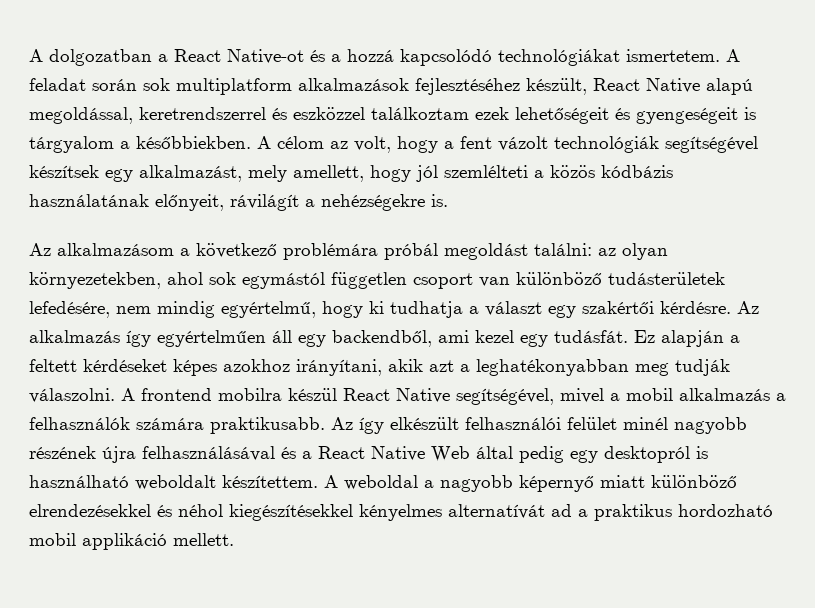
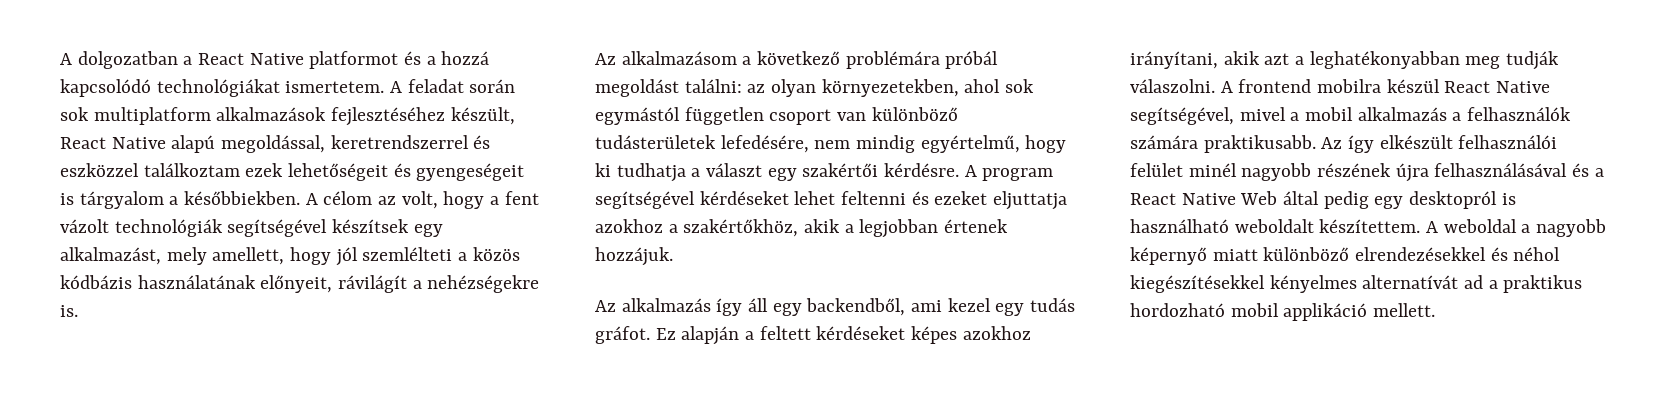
[227,49,304,64] Native-ot -> [249,51,399,69] Native platformot
(731, 307) none -> [964,165,1054,181] [595,191,1068,210] [595,219,1009,238] [595,247,673,266] A program segítségével kérdéseket lehet feltenni és ezeket eljuttatja azokhoz a szakértőkhöz, akik a legjobban értenek hozzájuk. //
[157,330,266,347] egyértelműen -> (743, 307) none
[554,330,628,343] tudásfát. -> [1030,298,1076,312] [595,326,650,344] tudás gráfot.

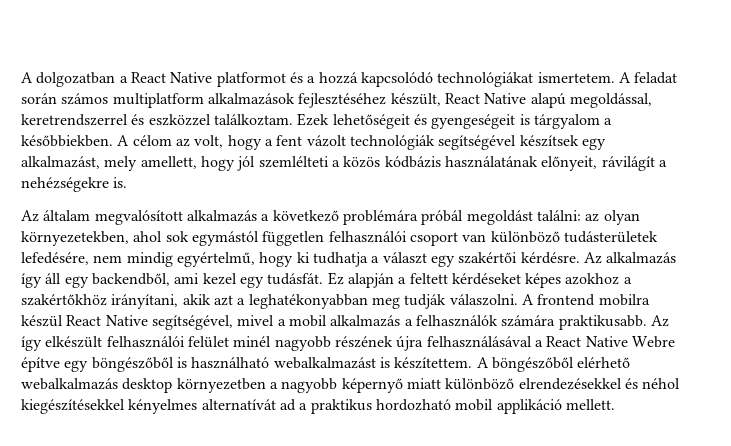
[60,107,89,121] sok -> [61,93,109,105] számos
[143,163,284,177] találkoztam ezek -> [213,113,330,126] találkoztam. Ezek
[621,51,737,65] alkalmazásom -> [43,210,257,225] általam megvalósított alkalmazás
(764, 116) none -> [328,231,407,243] felhasználói
[964,165,1054,181] [595,191,1068,210] [595,219,1009,238] [595,247,673,266] A program segítségével kérdéseket lehet feltenni és ezeket eljuttatja azokhoz a szakértőkhöz, akik a legjobban értenek hozzájuk. // -> (580, 258) none
[1030,298,1076,312] [595,326,650,344] tudás gráfot. -> [267,273,324,285] tudásfát.
(1031, 333) none -> [623,277,632,284] [21,294,107,306] a szakértőkhöz
[1572,163,1604,177] [1130,191,1516,209] [1130,219,1517,233] és a React Native Web által pedig egy desktopról is használható weboldalt készítettem. A weboldal -> [534,336,675,348] [21,357,631,372] [21,378,266,393] a React Native Webre építve egy böngészőből is használható webalkalmazást is készítettem. A böngészőből elérhető webalkalmazás desktop környezetben

